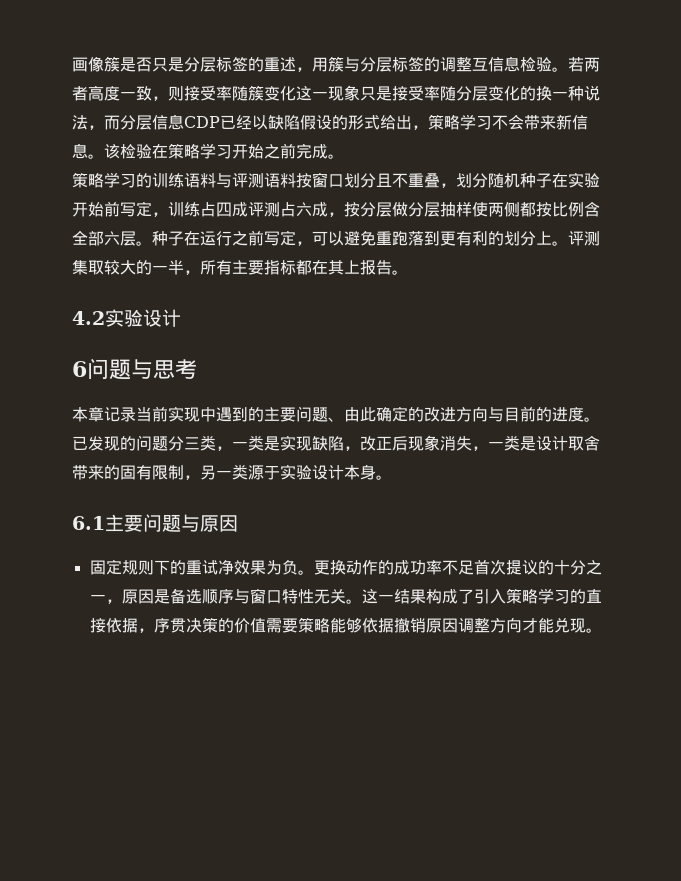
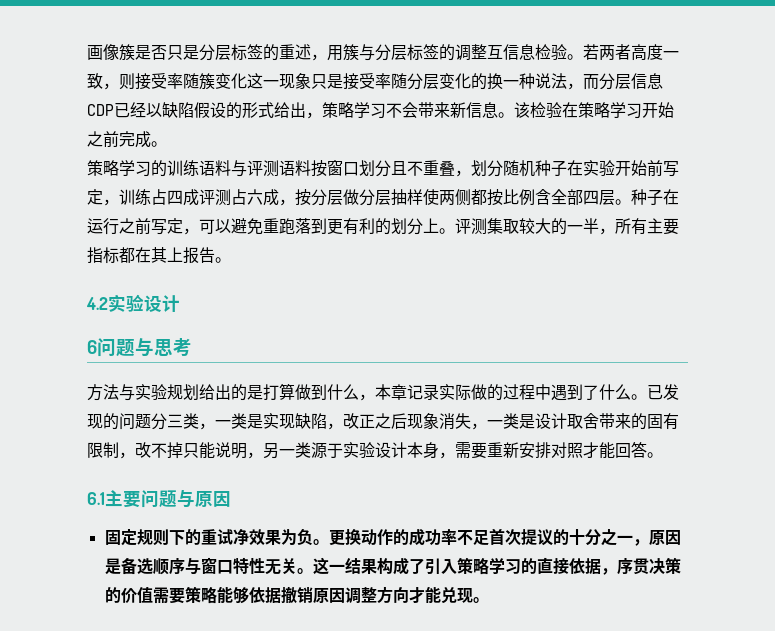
[104,231,120,246] 六 -> [583,190,599,205] 四
[72,406,584,422] 本章记录当前实现中遇到的主要问题、由此确定的改进方向与目前的进度 -> [87,383,631,401] 方法与实验规划给出的是打算做到什么，本章记录实际做的过程中遇到了什么
(392, 443) none -> [375,413,391,429] 之
(200, 477) none -> [135,442,263,459] 改不掉只能说明，
(376, 472) none -> [439,442,647,459] ，需要重新安排对照才能回答

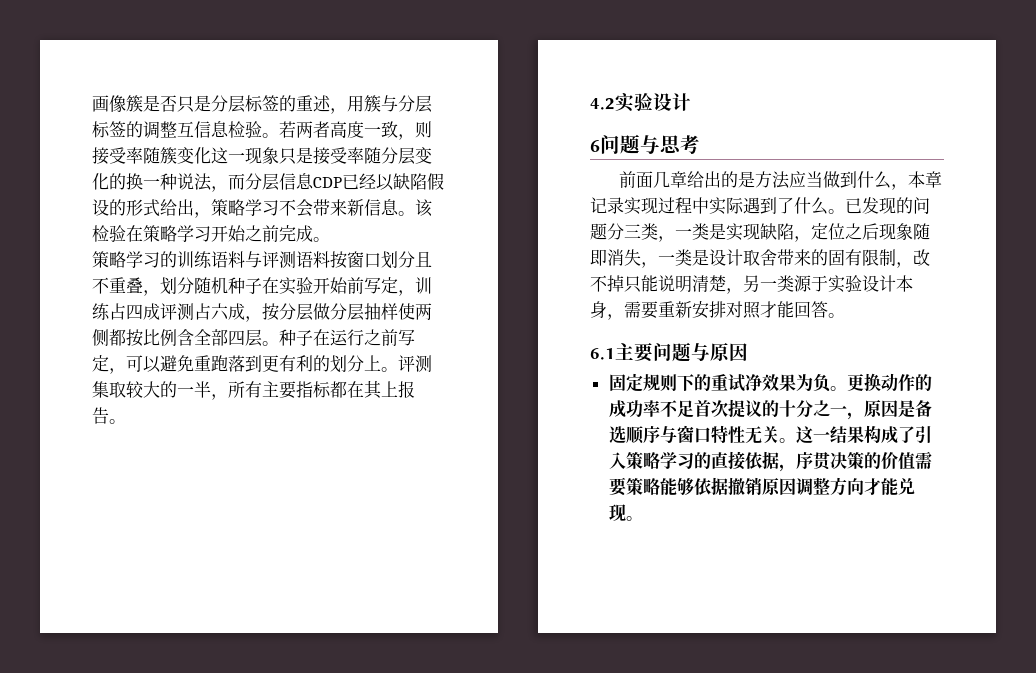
[87,383,295,401] 方法与实验规划给出的是打算 -> [619,171,824,189] 前面几章给出的是方法应当
[455,384,551,401] 际做的过程中 -> [641,197,744,215] 现过程中实际
[343,413,375,429] 改正 -> [811,223,845,240] 定位
(439, 421) none -> [913,223,930,240] [590,249,607,266] 随即
(247, 451) none -> [692,275,726,292] 清楚

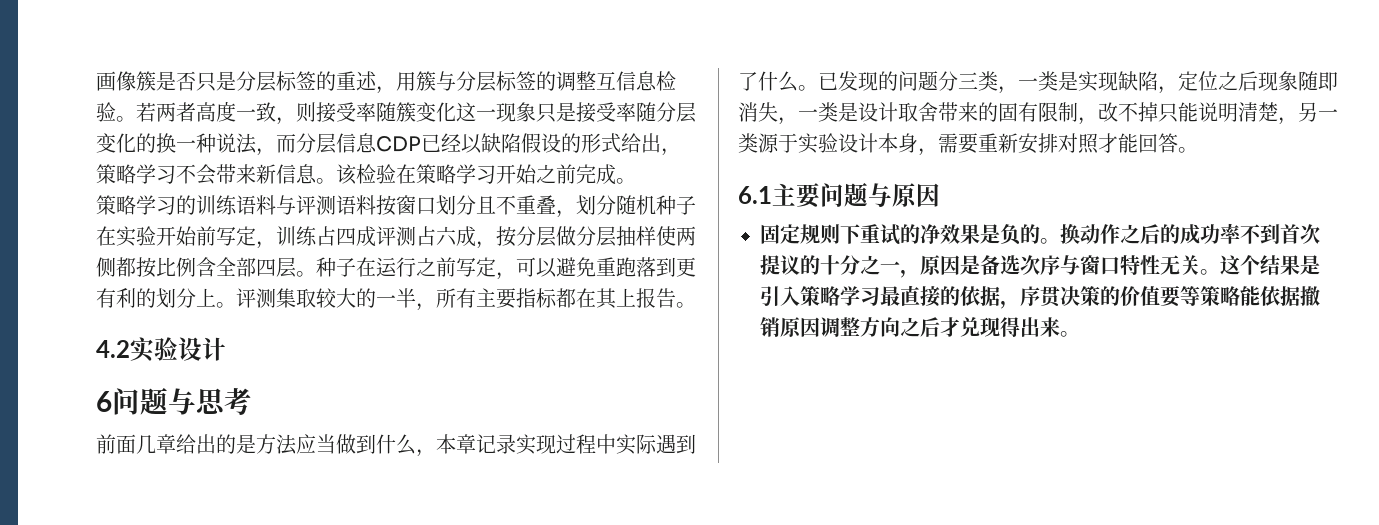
[693,373,915,392] 的重试净效果为负。更换动作 -> [860,223,1160,245] 重试的净效果是负的。换动作之后
[676,400,694,418] 足 -> [1260,224,1280,244] 到
[625,426,644,444] 顺 -> [1020,255,1040,275] 次
[812,425,915,444] 一结果构成了 -> [1240,255,1320,275] 个结果是
[693,451,745,470] 的直接 -> [880,285,960,307] 最直接的
[914,451,932,469] [608,477,694,496] 需要策略能够 -> [1160,286,1260,307] 要等策略能
[863,477,915,495] [608,504,626,521] 才能兑现 -> [900,317,1060,337] 之后才兑现得出来

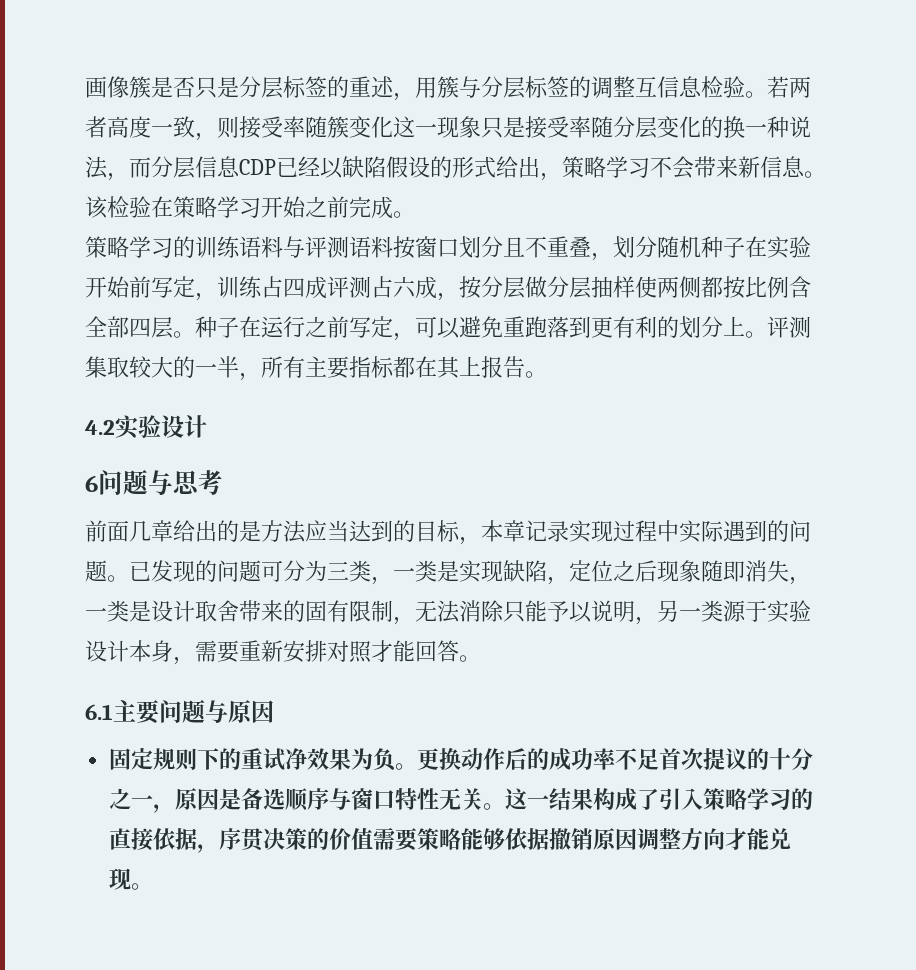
[336,434,416,455] 做到什么 -> [349,520,460,542] 达到的目标
[738,71,798,92] 了什么 -> [767,520,811,542] [85,560,107,582] 的问题
[938,71,958,91] 分 -> [261,560,327,582] 可分为
[1098,102,1278,123] 改不掉只能说明清楚 -> [415,600,635,623] 无法消除只能予以说明
[860,223,1140,245] 重试的净效果是负的。换动作之 -> [219,747,506,771] 的重试净效果为负。更换动作
[1260,224,1280,244] 到 -> [637,748,660,770] 足
[1020,255,1040,275] 次 -> [285,788,309,811] 顺
[1240,255,1320,275] 个结果是 -> [527,788,660,811] 一结果构成了
[880,285,960,307] 最直接的 -> [791,788,814,810] [109,828,154,851] 的直接
[1160,286,1260,307] 要等策略能 -> [373,827,506,851] 需要策略能够
[900,317,1060,337] 之后才兑现得出来 -> [725,828,792,850] [109,868,132,890] 才能兑现

